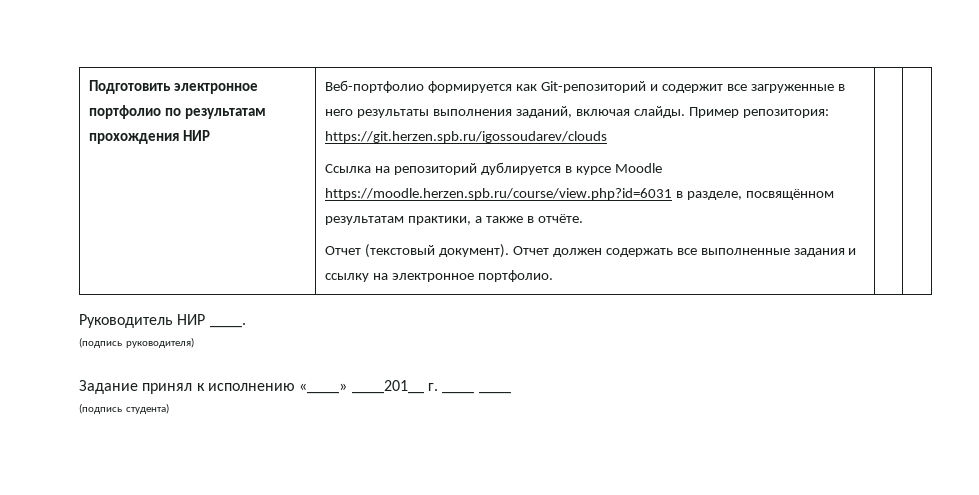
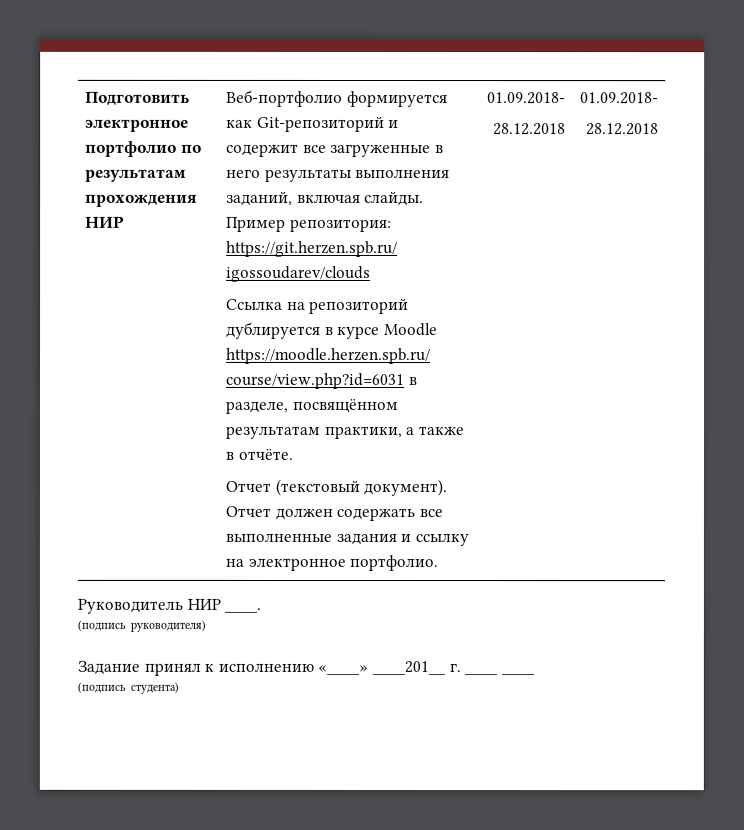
(553, 276) | -> [486,92,566,105] [492,123,566,136] [579,92,659,105] [585,123,659,136] 01.09.2018- // 28.12.2018 | 01.09.2018- // 28.12.2018

